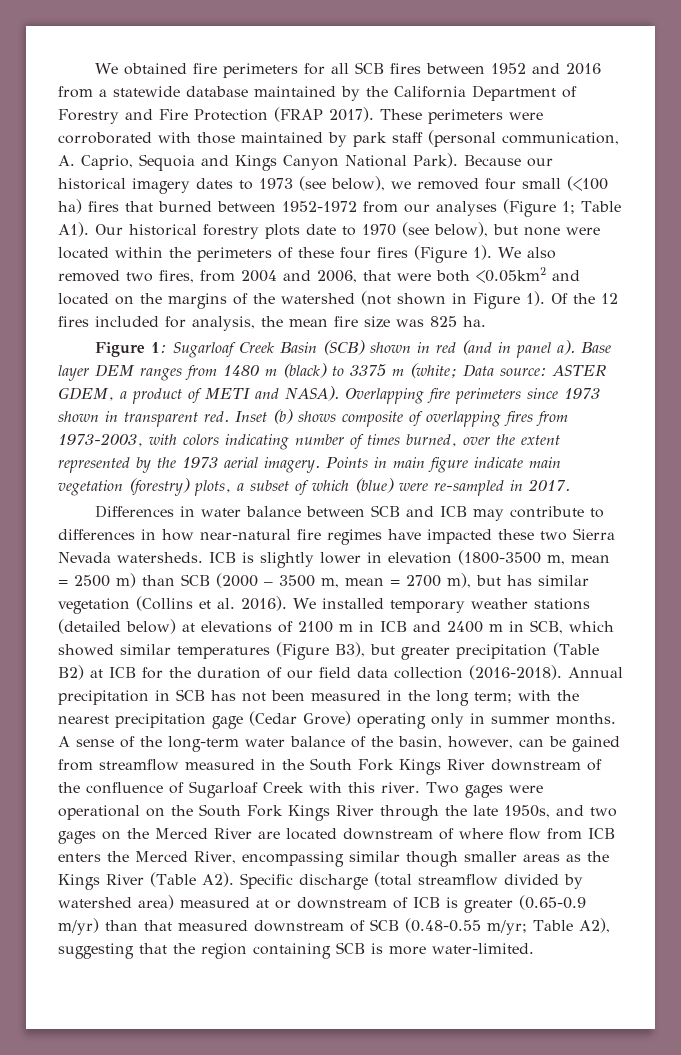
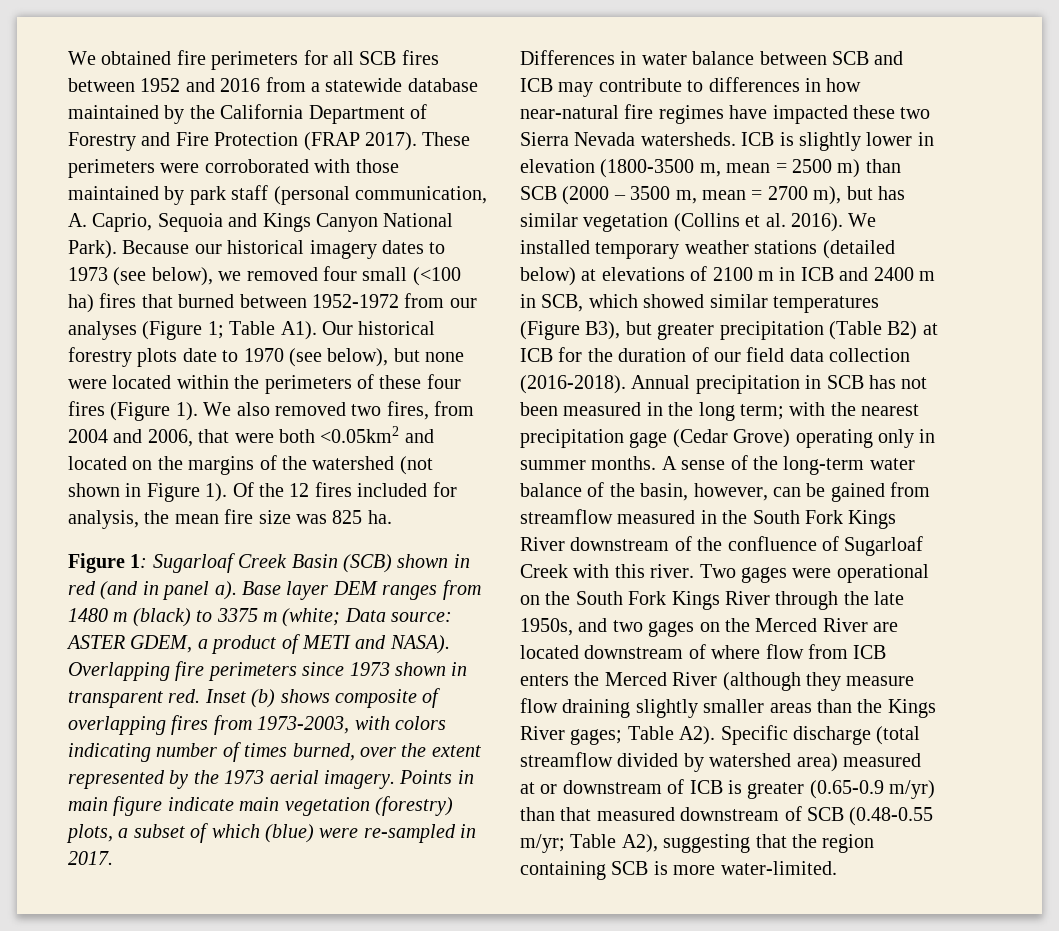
[194,851,458,867] River, encompassing similar though -> [672,672,915,691] [520,698,698,718] River (although they measure flow draining slightly
[566,854,581,862] as -> [817,699,852,713] than
[150,872,196,887] (Table -> [570,726,674,745] gages; Table

